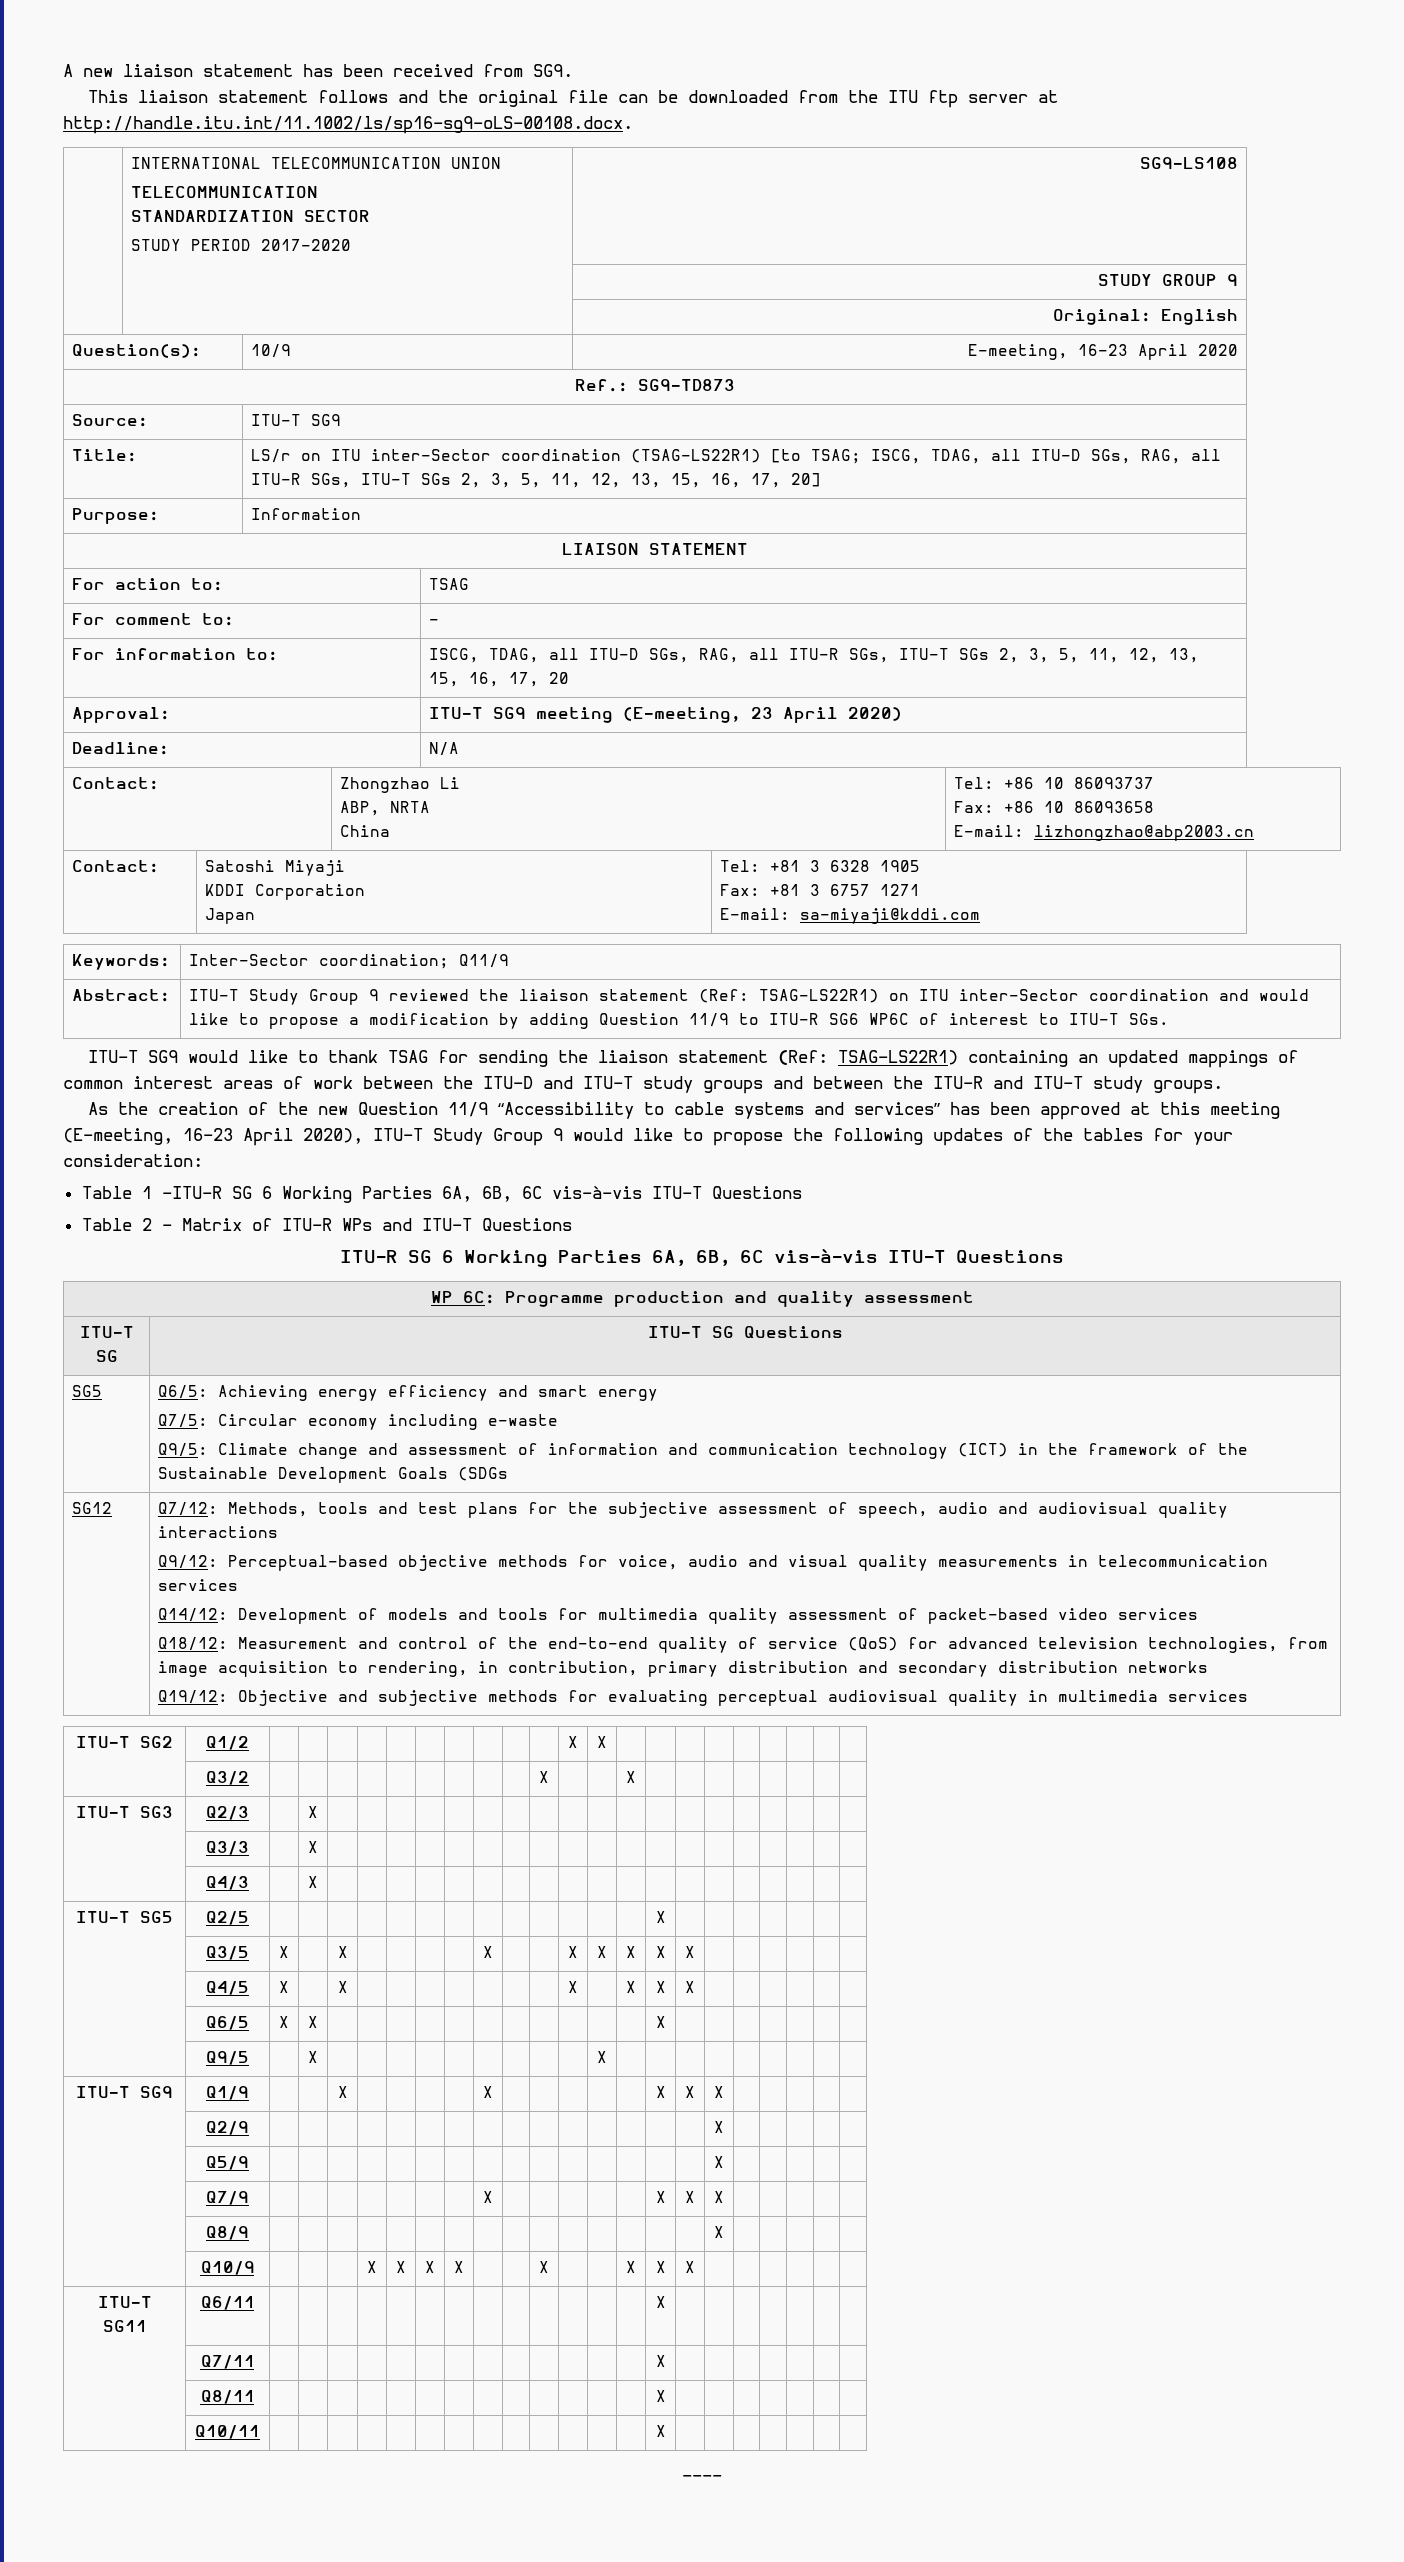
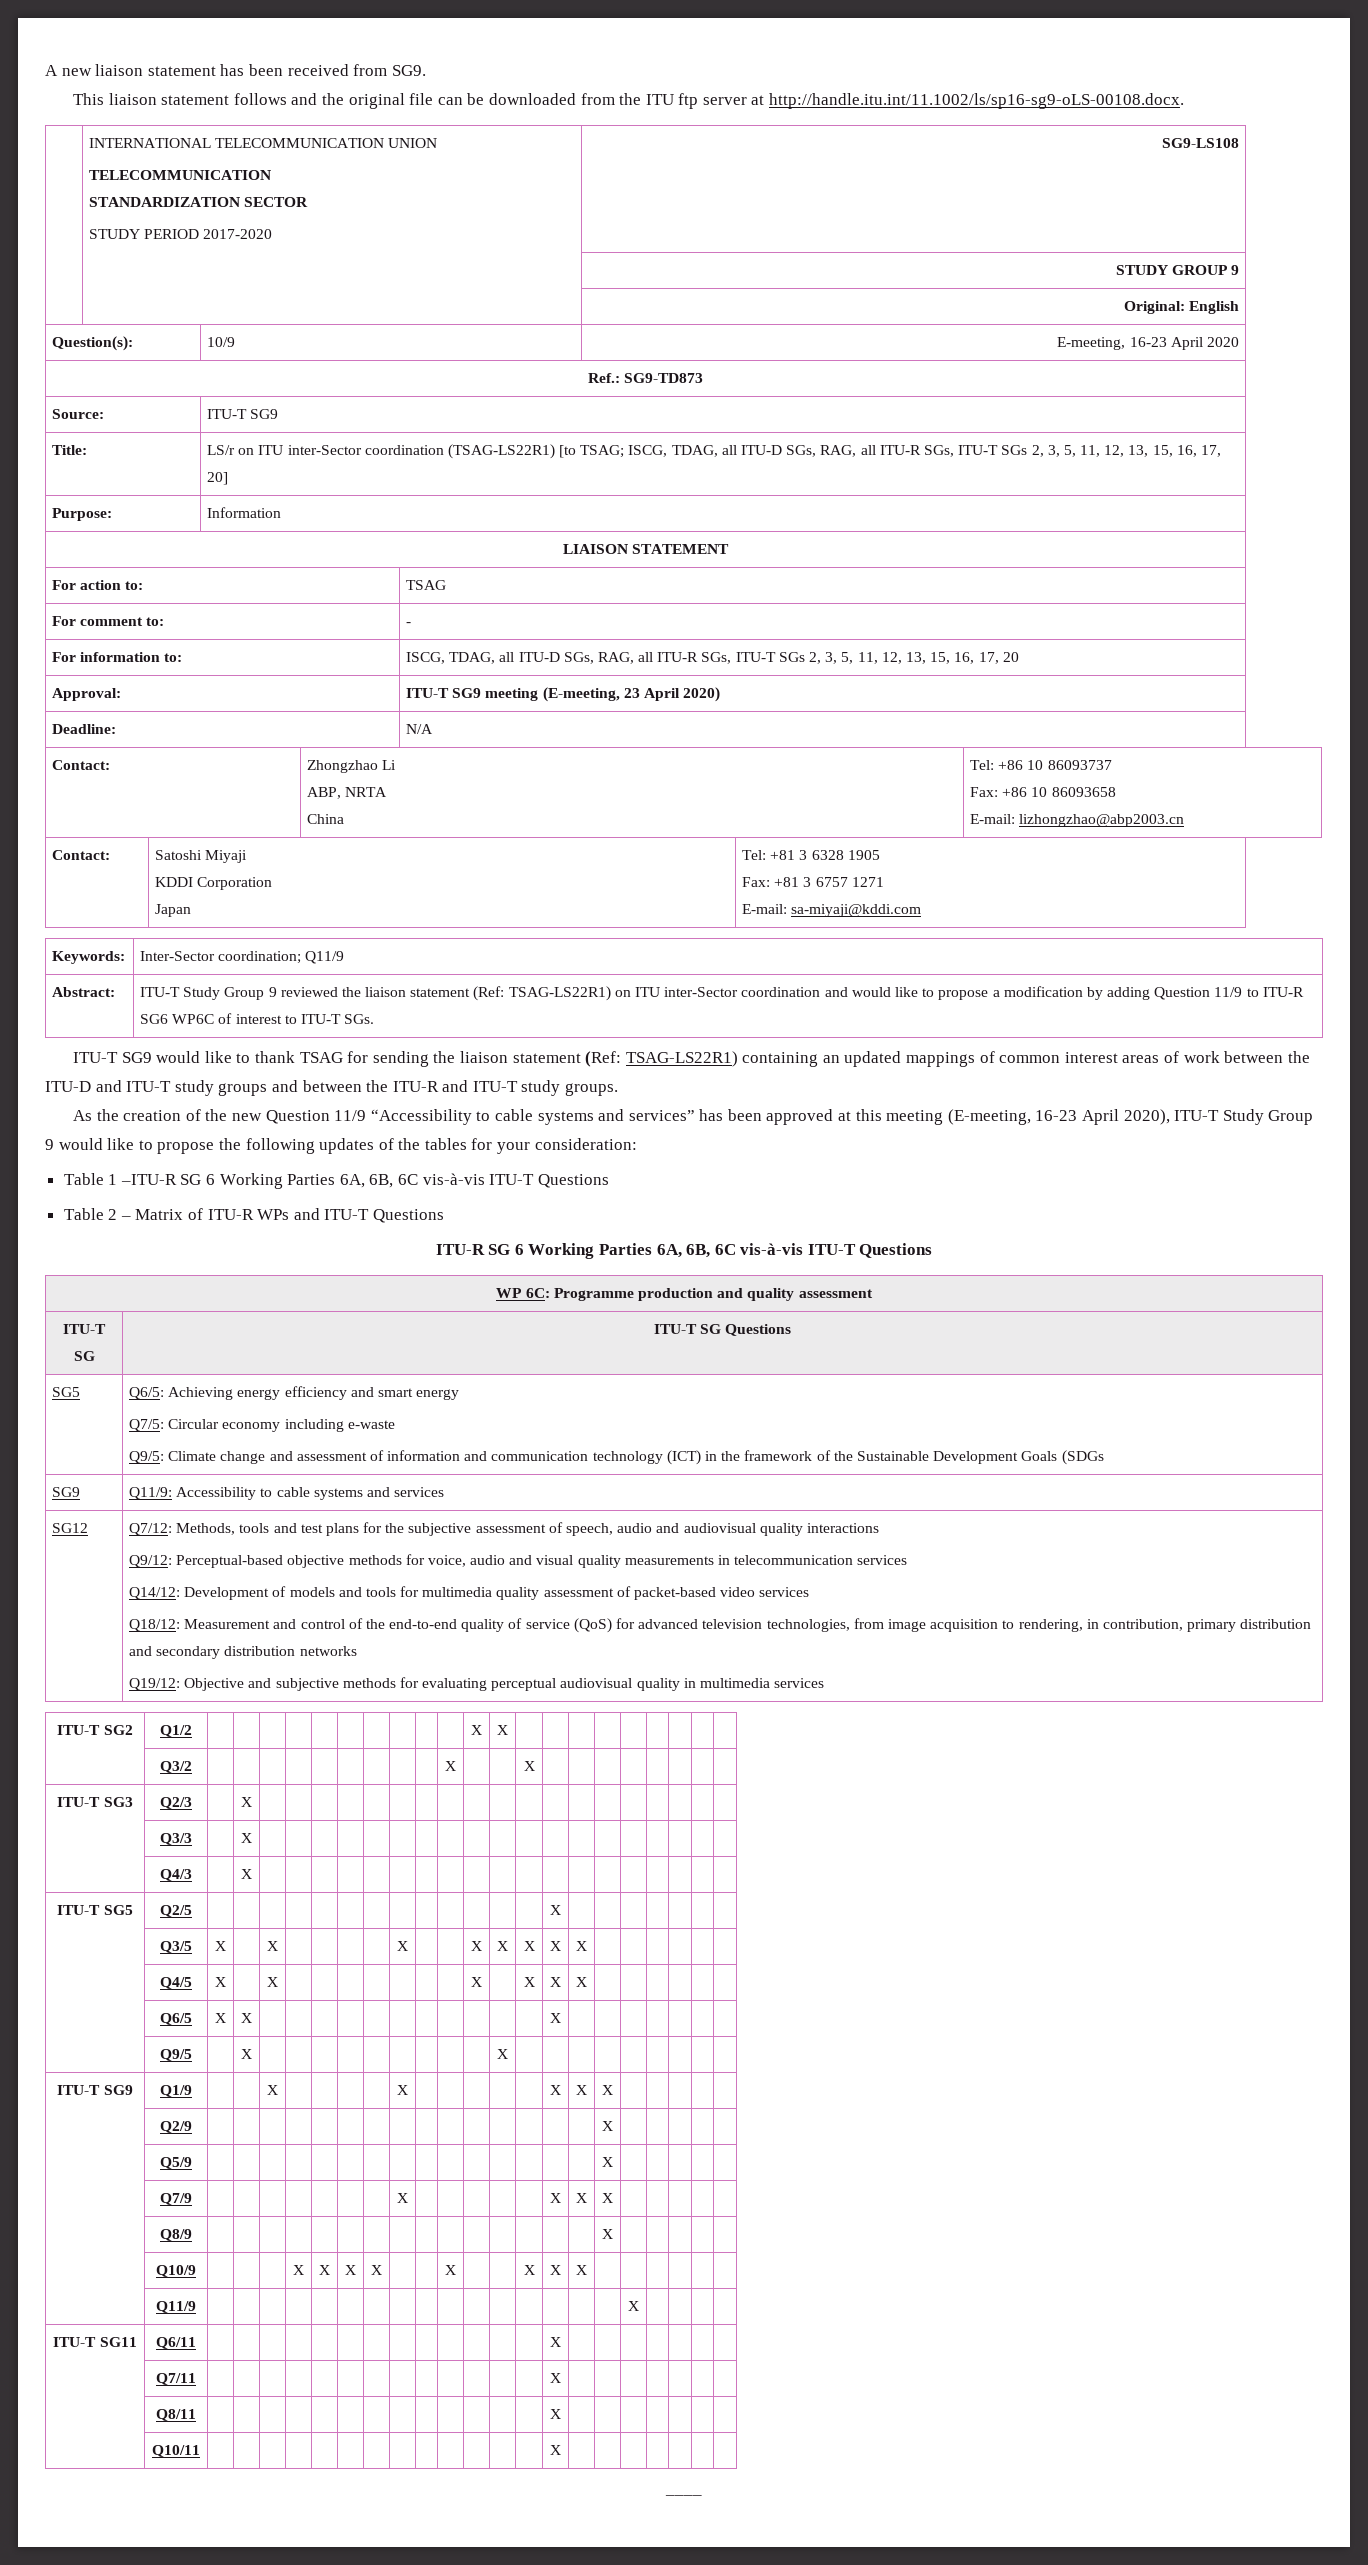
(509, 1474) none -> [52,1487,81,1497] [129,1487,445,1500] // SG9 | Q11/9: Accessibility to cable systems and services
(695, 2267) none -> [156,2301,196,2313] [628,2301,639,2311] // | Q11/9 | | | | | | | | | | | | | | | | | X | | | |

